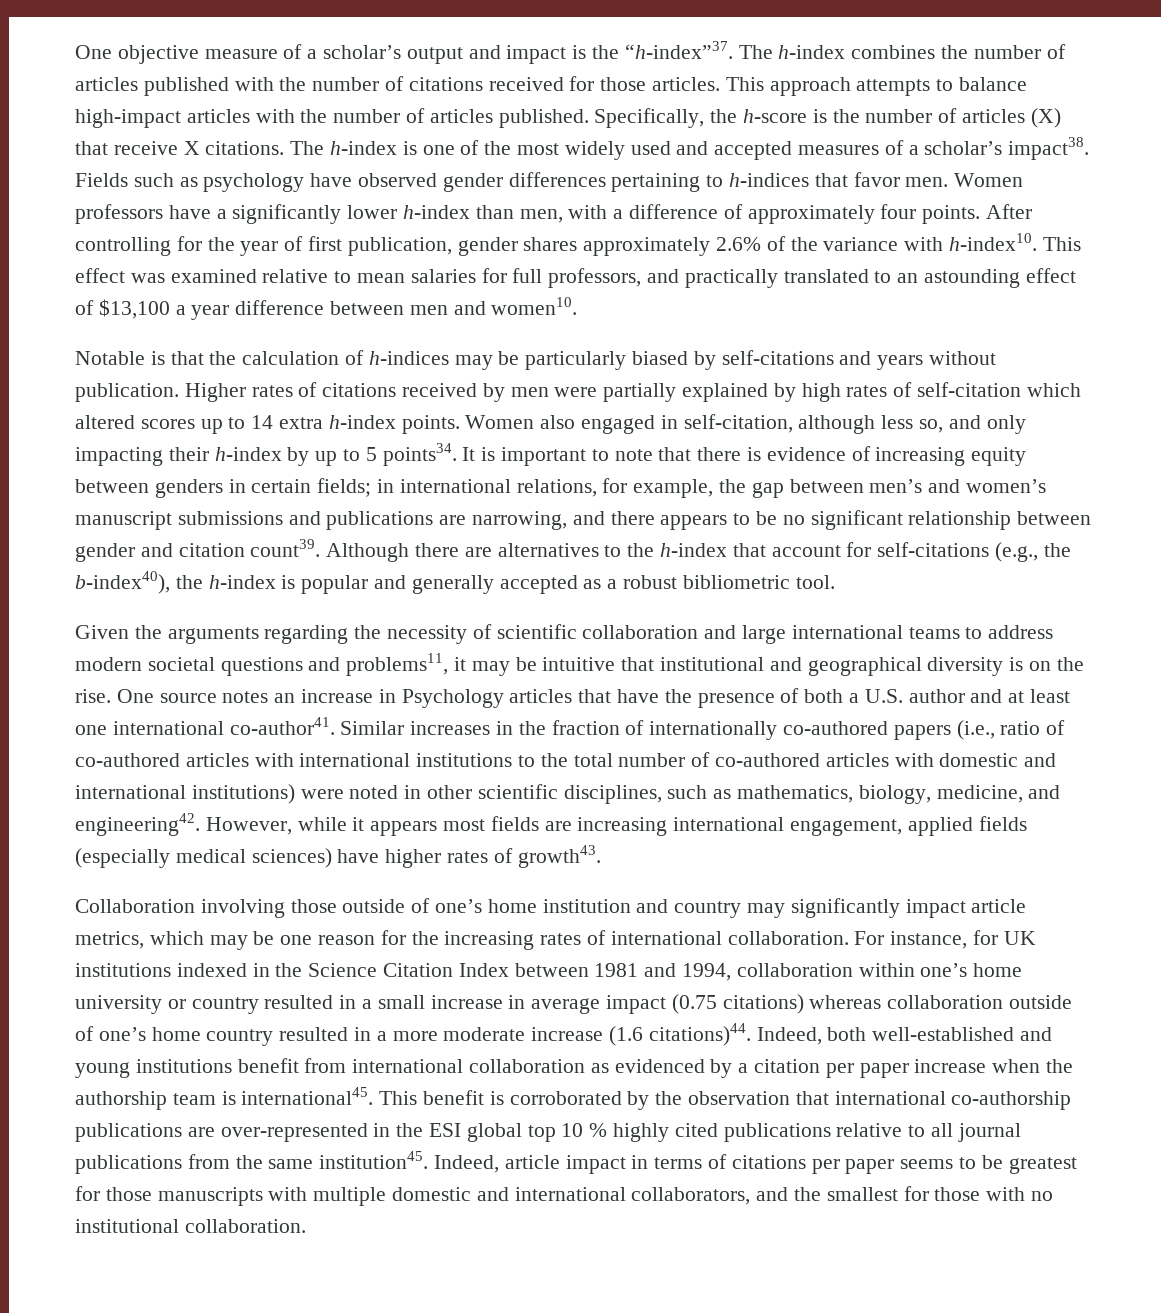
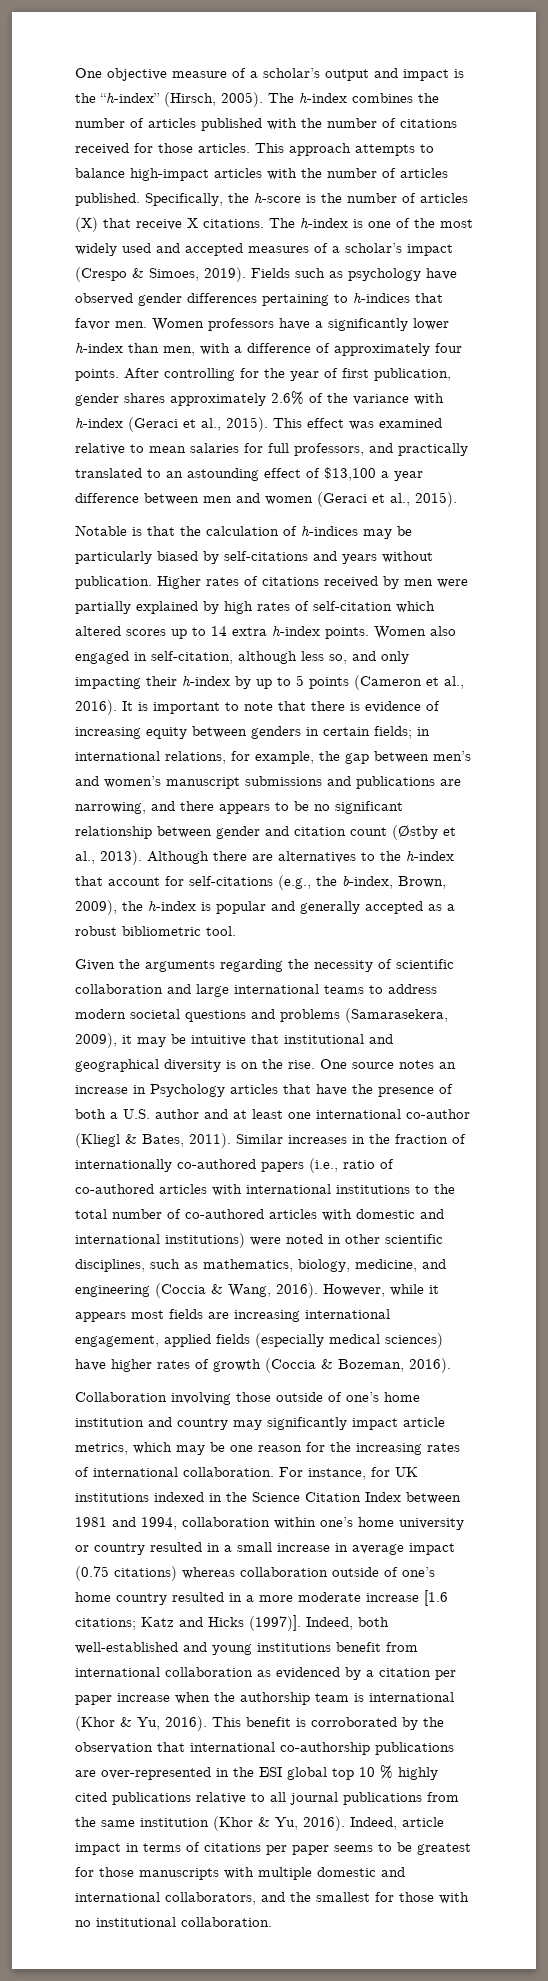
[624,41,733,59] “h-index”37. -> [100,92,263,107] “h-index” (Hirsch, 2005).
[1008,137,1090,160] impact38. -> [407,244,453,256] [75,267,246,282] impact (Crespo & Simoes, 2019).
[949,233,1038,251] h-index10. -> [75,417,268,432] h-index (Geraci et al., 2015).
[491,297,578,315] women10. -> [265,492,457,507] women (Geraci et al., 2015).
[382,443,457,466] points34. -> [309,675,464,690] [75,700,117,715] points (Cameron et al., 2016).
[250,539,321,557] count39. -> [350,825,456,840] [75,850,142,865] count (Østby et al., 2013).
[75,571,170,594] b-index40), -> [342,876,446,889] [75,900,117,915] b-index, Brown, 2009),
[346,653,449,676] problems11, -> [280,1008,448,1023] [75,1033,117,1048] problems (Samarasekera, 2009),
[229,717,335,735] co-author41. -> [406,1109,470,1119] [75,1133,231,1148] co-author (Kliegl & Bates, 2011).
[75,813,200,836] engineering42. -> [75,1283,318,1298] engineering (Coccia & Wang, 2016).
[517,845,601,868] growth43. -> [213,1358,451,1373] growth (Coccia & Bozeman, 2016).
[609,1023,751,1046] (1.6 citations)44. -> [424,1590,448,1606] [75,1615,301,1631] [1.6 citations; Katz and Hicks (1997)].
[241,1087,374,1105] international45. -> [369,1692,454,1702] [75,1716,207,1731] international (Khor & Yu, 2016).
[319,1151,429,1169] institution45. -> [140,1816,345,1831] institution (Khor & Yu, 2016).

